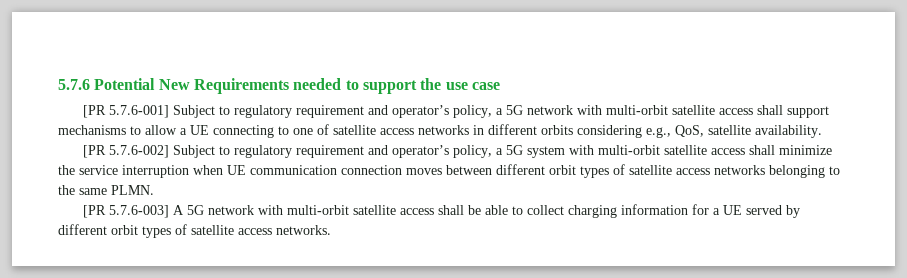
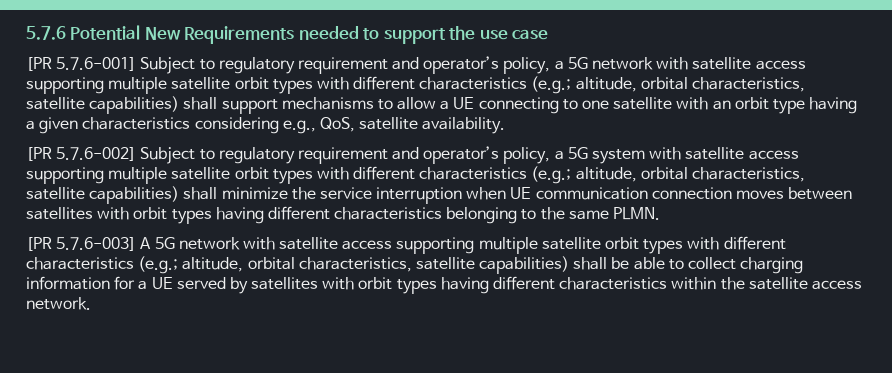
[605,105,753,115] multi-orbit satellite access -> [692,57,806,70] [26,76,806,94] [26,96,180,114] satellite access supporting multiple satellite orbit types with different characteristics (e.g.; altitude, orbital characteristics, satellite capabilities)
[317,124,573,135] of satellite access networks in different orbits -> [613,97,858,114] [26,117,191,134] satellite with an orbit type having a given characteristics
[597,145,745,155] multi-orbit satellite access -> [685,147,799,160] [26,166,806,184] [26,186,180,204] satellite access supporting multiple satellite orbit types with different characteristics (e.g.; altitude, orbital characteristics, satellite capabilities)
[496,164,765,178] different orbit types of satellite access networks -> [26,206,443,224] satellites with orbit types having different characteristics
[286,205,434,215] multi-orbit satellite access -> [279,236,786,254] [26,256,570,274] satellite access supporting multiple satellite orbit types with different characteristics (e.g.; altitude, orbital characteristics, satellite capabilities)
[58,224,331,238] different orbit types of satellite access networks. -> [251,276,862,294] [26,297,91,310] satellites with orbit types having different characteristics within the satellite access network.

